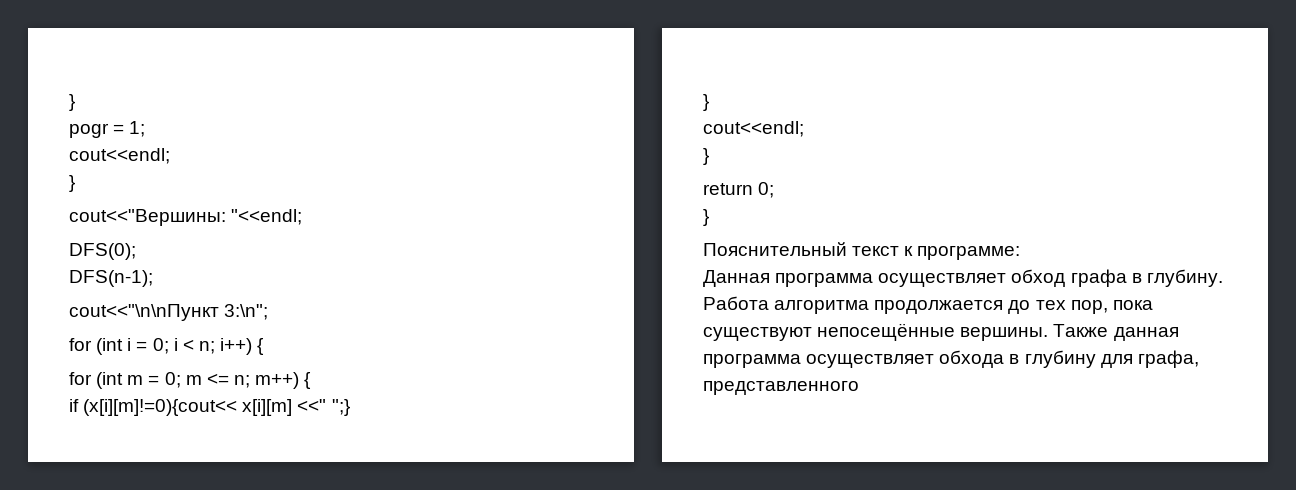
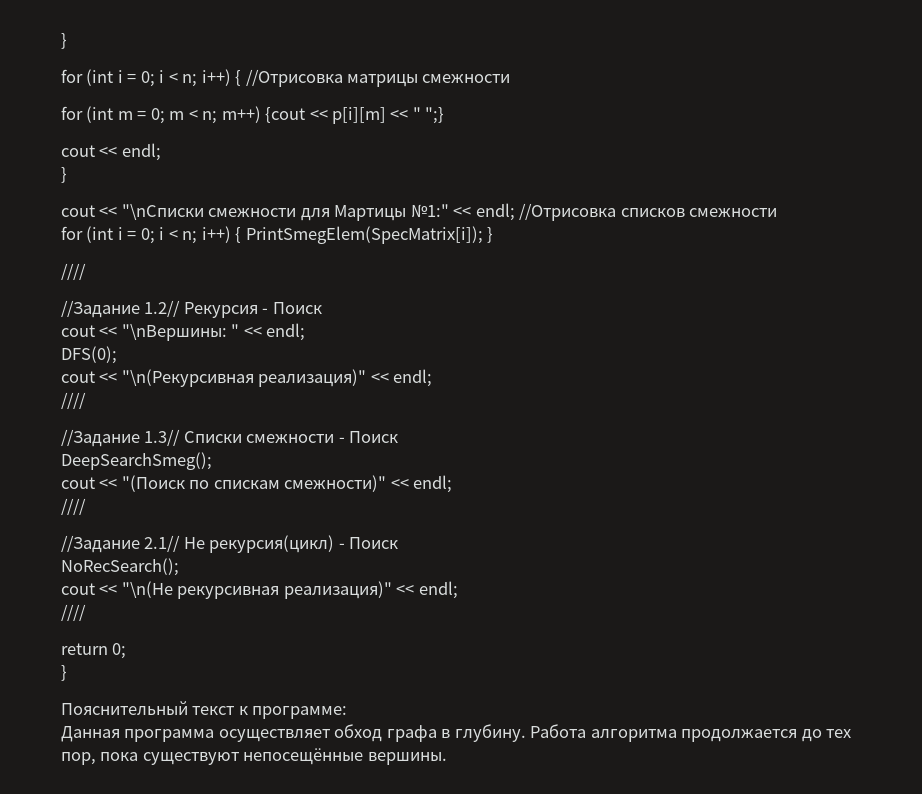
[69,94,75,111] [69,121,146,138] [69,148,170,164] [69,175,75,192] [69,209,303,226] [69,243,136,260] [69,270,153,287] [69,304,269,321] } // pogr = 1; // cout<<endl; // } // cout<<"Вершины: "<<endl; // DFS(0); // DFS(n-1); // cout<<"\n\nПункт 3:\n"; -> [61,33,67,49] }
(265, 346) none -> [245,69,511,87] //Отрисовка матрицы смежности
[206,373,229,385] <= -> [188,110,198,120] <
[304,372,312,389] [69,399,350,416] [703,94,709,111] [703,121,804,137] [703,148,709,165] { // if (x[i][m]!=0){cout<< x[i][m] <<" ";} // } // cout<<endl; // } -> [265,107,445,124] [61,143,161,161] [61,167,67,183] [61,203,778,221] [61,226,494,244] [61,263,86,280] [61,300,322,318] [61,323,306,341] [61,346,117,364] [61,369,433,387] [61,392,86,409] [61,429,399,447] [61,452,212,470] [61,475,453,493] [61,498,86,515] [61,535,399,553] [61,558,179,576] [61,581,458,599] [61,604,86,621] {cout << p[i][m] << " ";} // cout << endl; // } // cout << "\nСписки смежности для Мартицы №1:" << endl; //Отрисовка списков смежности // for (int i = 0; i < n; i++) { PrintSmegElem(SpecMatrix[i]); } // //// // //Задание 1.2// Рекурсия - Поиск // cout << "\nВершины: " << endl; // DFS(0); // cout << "\n(Рекурсивная реализация)" << endl; // //// // //Задание 1.3// Списки смежности - Поиск // DeepSearchSmeg(); // cout << "(Поиск по спискам смежности)" << endl; // //// // //Задание 2.1// Не рекурсия(цикл) - Поиск // NoRecSearch(); // cout << "\n(Не рекурсивная реализация)" << endl; // ////
[1053,324,1179,341] [703,350,1199,368] [703,381,859,395] Также данная программа осуществляет обхода в глубину для графа, представленного -> (447, 758) none

